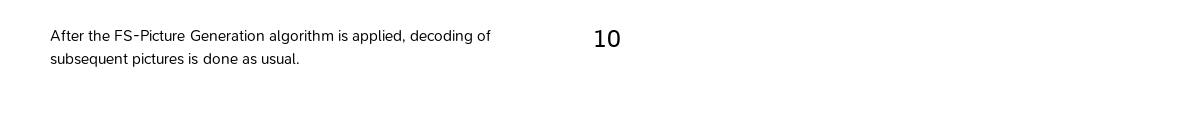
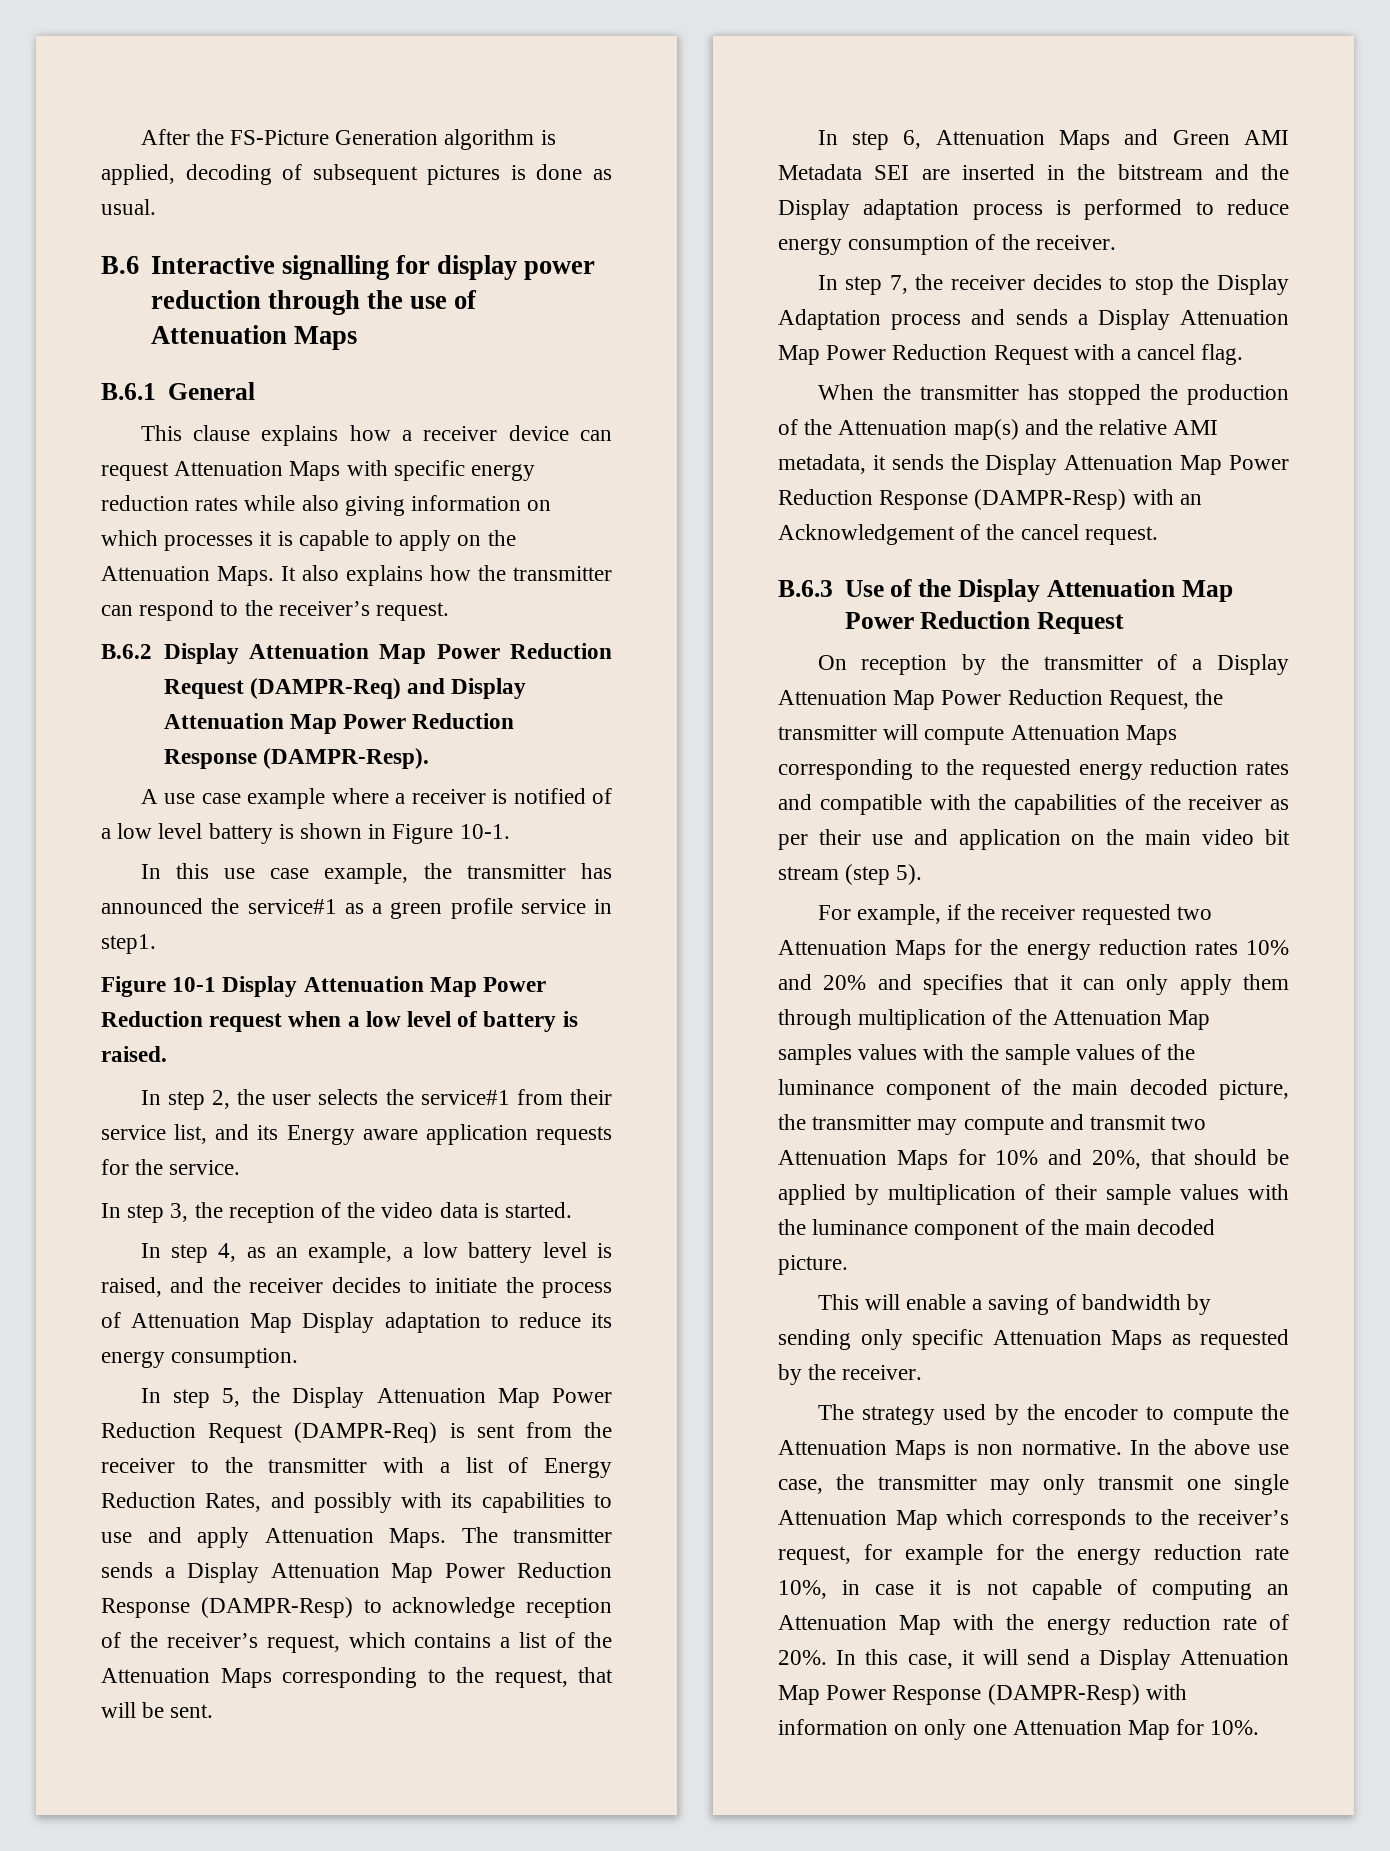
[593,30,621,47] 10 -> [101,255,596,280] [150,290,478,315] [150,325,357,350] [101,382,255,400] [140,425,612,446] [101,460,536,481] [101,495,552,516] [101,530,516,551] [101,565,612,586] [101,600,450,621] [101,643,612,664] [163,678,527,699] [163,713,515,734] [163,748,429,769] [140,788,612,809] [101,823,510,844] [140,863,612,884] [101,898,612,919] [101,934,156,954] [101,976,547,997] [101,1011,578,1032] [101,1046,167,1062] [140,1089,612,1110] [101,1124,612,1145] [101,1159,241,1175] [101,1202,573,1223] [140,1242,613,1263] [101,1277,612,1298] [101,1312,612,1333] [101,1348,299,1368] [140,1387,612,1408] [101,1422,613,1443] [101,1457,612,1478] [101,1492,612,1513] [101,1527,612,1548] [101,1562,612,1583] [101,1597,612,1618] [101,1632,613,1653] [101,1667,613,1688] [101,1702,214,1718] [817,129,1289,150] [778,164,1289,180] [778,199,1289,220] [778,234,1116,255] [817,274,1289,295] [778,309,1289,330] [778,344,1244,365] [817,384,1289,405] [778,419,1219,440] [778,454,1289,475] [778,489,1202,510] [778,524,1158,545] [778,579,1233,602] [844,611,1125,634] [817,654,1289,675] [778,689,1224,710] [778,724,1177,745] [778,759,1289,780] [778,794,1289,815] [778,829,1290,850] [778,864,923,885] [817,904,1212,925] [778,939,1289,960] [778,974,1289,995] [778,1009,1211,1030] [778,1044,1196,1065] [778,1079,1289,1100] [778,1114,1207,1135] [778,1149,1289,1170] [778,1184,1289,1205] [778,1219,1216,1240] [778,1255,848,1275] [817,1294,1212,1315] [778,1329,1289,1350] [778,1364,923,1385] [817,1404,1289,1425] [778,1439,1289,1460] [778,1474,1289,1495] [778,1509,1289,1530] [778,1544,1289,1565] [778,1579,1289,1600] [778,1614,1289,1635] [778,1649,1289,1670] [778,1684,1187,1705] [778,1719,1260,1740] B.6 Interactive signalling for display power reduction through the use of Attenuation Maps // B.6.1 General // This clause explains how a receiver device can request Attenuation Maps with specific energy reduction rates while also giving information on which processes it is capable to apply on the Attenuation Maps. It also explains how the transmitter can respond to the receiver’s request. // B.6.2 Display Attenuation Map Power Reduction Request (DAMPR-Req) and Display Attenuation Map Power Reduction Response (DAMPR-Resp). // A use case example where a receiver is notified of a low level battery is shown in Figure 10-1. // In this use case example, the transmitter has announced the service#1 as a green profile service in step1. // Figure 10-1 Display Attenuation Map Power Reduction request when a low level of battery is raised. // In step 2, the user selects the service#1 from their service list, and its Energy aware application requests for the service. // In step 3, the reception of the video data is started. // In step 4, as an example, a low battery level is raised, and the receiver decides to initiate the process of Attenuation Map Display adaptation to reduce its energy consumption. // In step 5, the Display Attenuation Map Power Reduction Request (DAMPR-Req) is sent from the receiver to the transmitter with a list of Energy Reduction Rates, and possibly with its capabilities to use and apply Attenuation Maps. The transmitter sends a Display Attenuation Map Power Reduction Response (DAMPR-Resp) to acknowledge reception of the receiver’s request, which contains a list of the Attenuation Maps corresponding to the request, that will be sent. // In step 6, Attenuation Maps and Green AMI Metadata SEI are inserted in the bitstream and the Display adaptation process is performed to reduce energy consumption of the receiver. // In step 7, the receiver decides to stop the Display Adaptation process and sends a Display Attenuation Map Power Reduction Request with a cancel flag. // When the transmitter has stopped the production of the Attenuation map(s) and the relative AMI metadata, it sends the Display Attenuation Map Power Reduction Response (DAMPR-Resp) with an Acknowledgement of the cancel request. // B.6.3 Use of the Display Attenuation Map Power Reduction Request // On reception by the transmitter of a Display Attenuation Map Power Reduction Request, the transmitter will compute Attenuation Maps corresponding to the requested energy reduction rates and compatible with the capabilities of the receiver as per their use and application on the main video bit stream (step 5). // For example, if the receiver requested two Attenuation Maps for the energy reduction rates 10% and 20% and specifies that it can only apply them through multiplication of the Attenuation Map samples values with the sample values of the luminance component of the main decoded picture, the transmitter may compute and transmit two Attenuation Maps for 10% and 20%, that should be applied by multiplication of their sample values with the luminance component of the main decoded picture. // This will enable a saving of bandwidth by sending only specific Attenuation Maps as requested by the receiver. // The strategy used by the encoder to compute the Attenuation Maps is non normative. In the above use case, the transmitter may only transmit one single Attenuation Map which corresponds to the receiver’s request, for example for the energy reduction rate 10%, in case it is not capable of computing an Attenuation Map with the energy reduction rate of 20%. In this case, it will send a Display Attenuation Map Power Response (DAMPR-Resp) with information on only one Attenuation Map for 10%.

